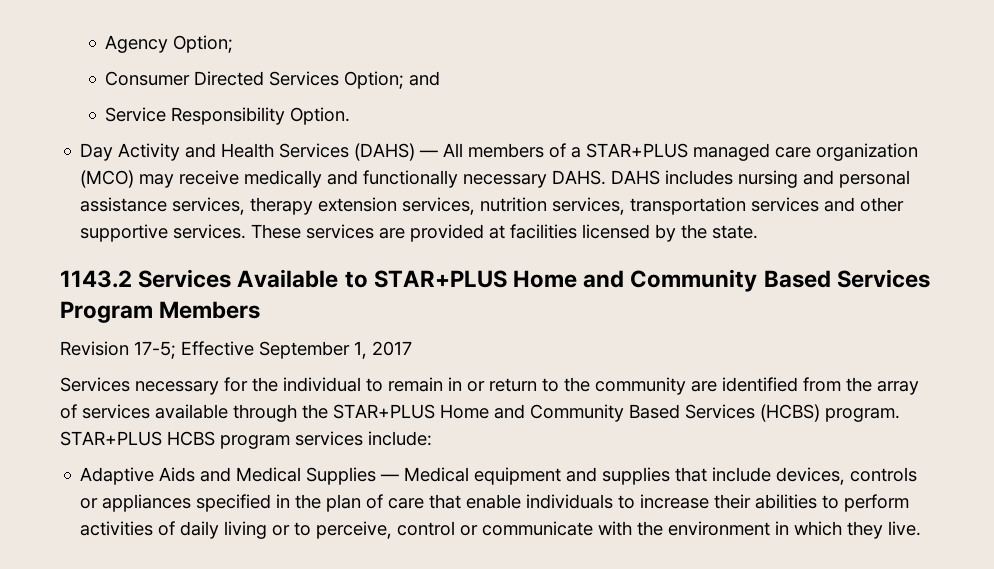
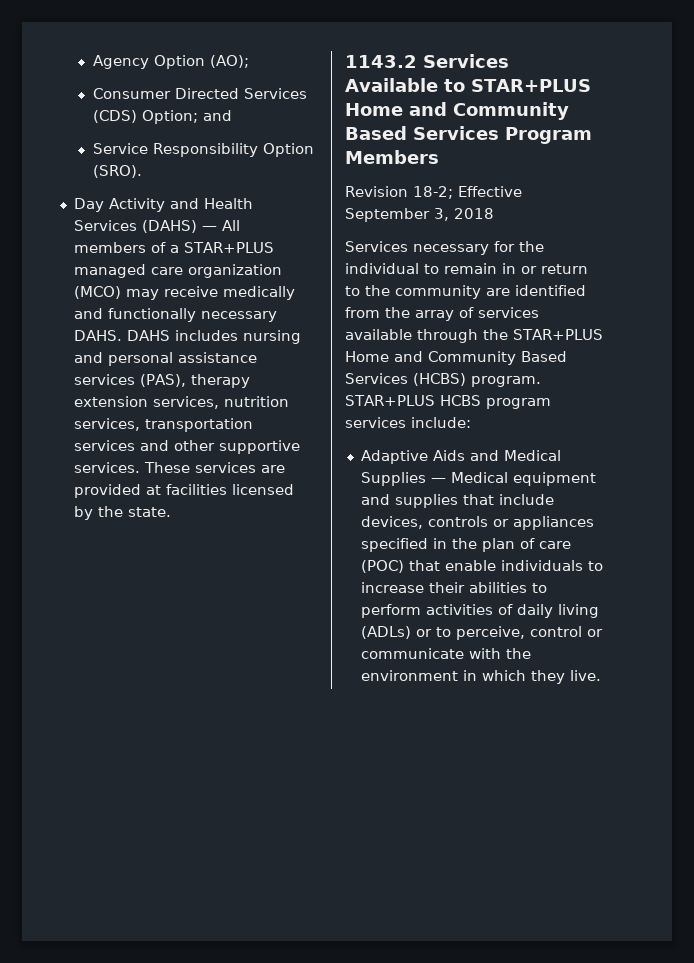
[173,35,234,53] Option; -> [153,55,249,69] Option (AO);
(340, 78) none -> [92,110,137,123] (CDS)
[290,107,351,125] Option. -> [262,143,314,157] [92,165,142,178] Option (SRO).
[172,197,246,215] services, -> [73,374,186,387] services (PAS),
[134,341,176,359] 17-5; -> [413,186,453,199] 18-2;
[354,341,412,359] 1, 2017 -> [434,208,494,221] 3, 2018
(425, 503) none -> [360,560,404,573] (POC)
(268, 530) none -> [360,626,411,639] (ADLs)

